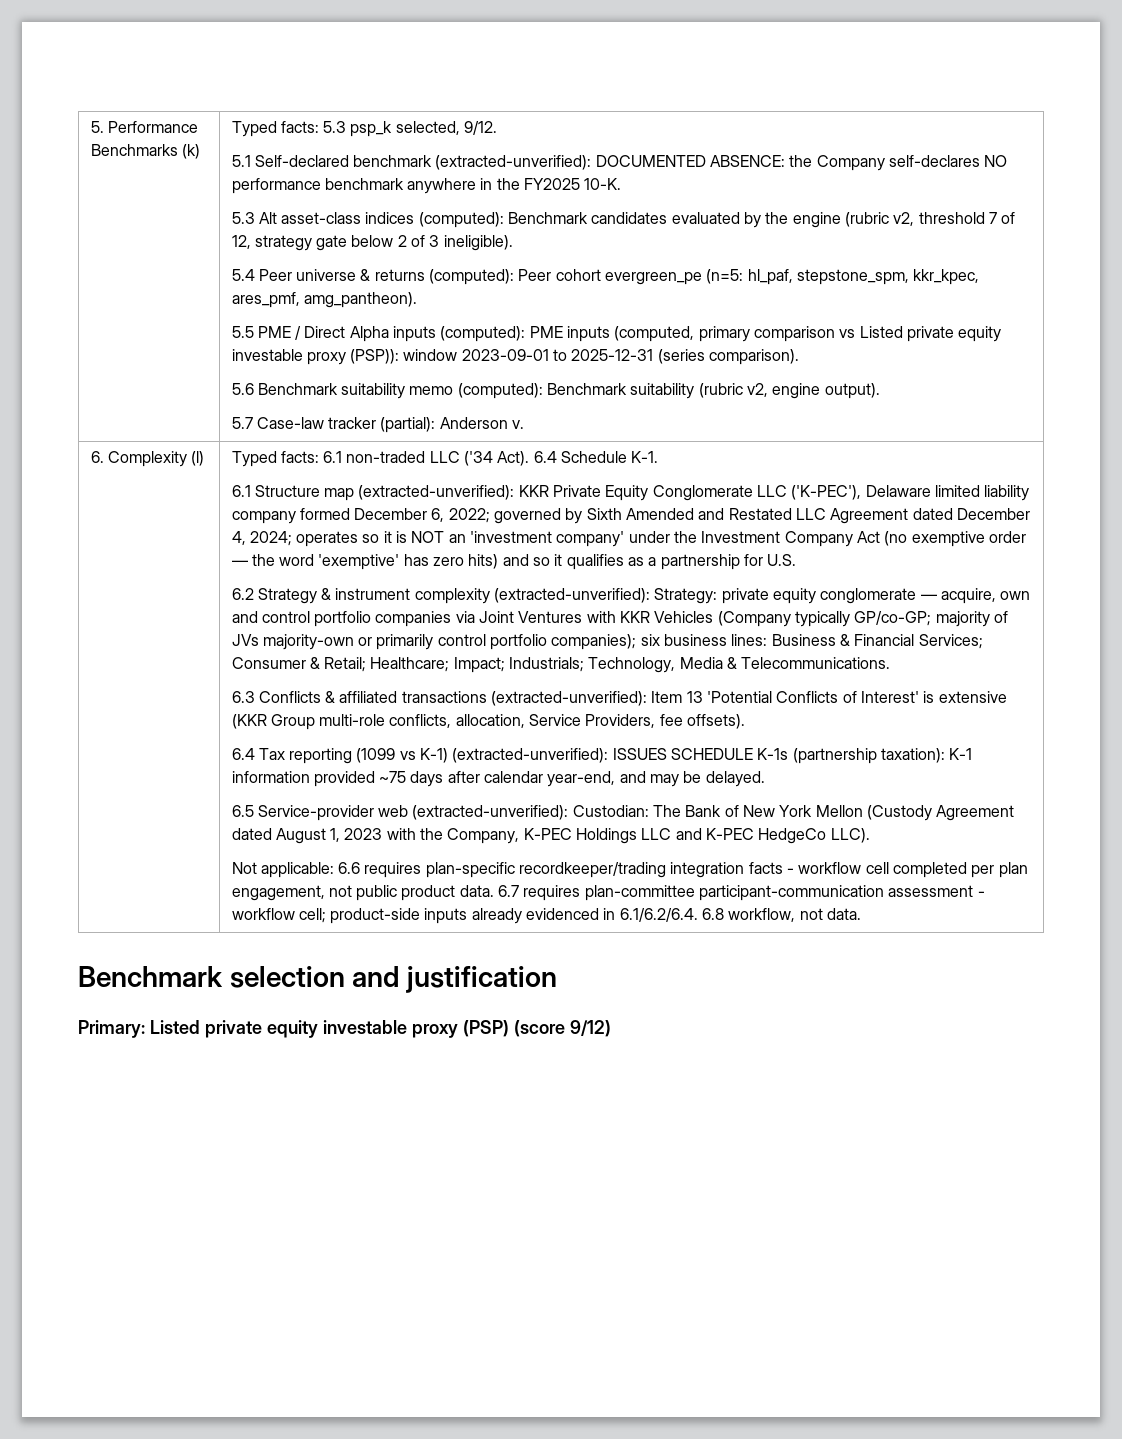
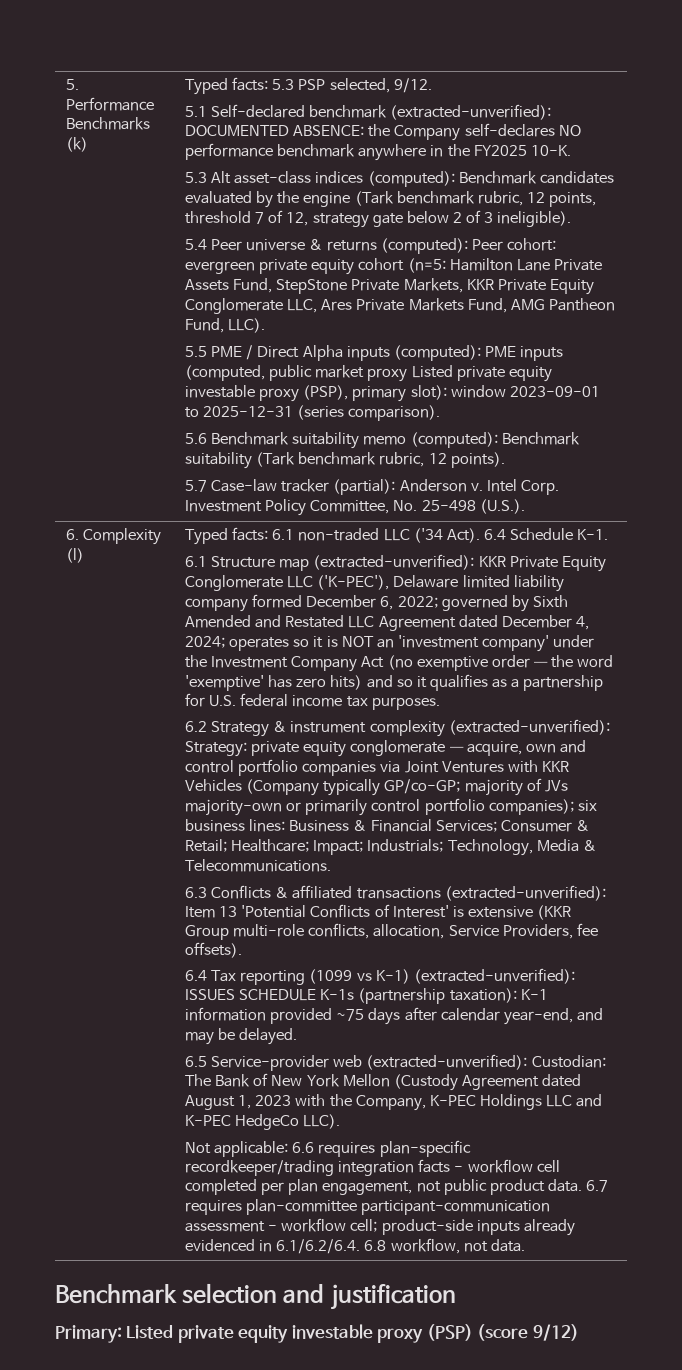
[350,121,393,137] psp_k -> [298,79,326,90] PSP
[845,212,915,227] (rubric v2, -> [354,191,596,207] (Tark benchmark rubric, 12 points,
[555,269,980,285] [231,292,417,308] cohort evergreen_pe (n=5: hl_paf, stepstone_spm, kkr_kpec, ares_pmf, amg_pantheon). -> [506,238,556,251] [185,258,602,275] [185,278,594,295] [185,298,615,314] [185,318,266,333] cohort: evergreen private equity cohort (n=5: Hamilton Lane Private Assets Fund, StepStone Private Markets, KKR Private Equity Conglomerate LLC, Ares Private Markets Fund, AMG Pantheon Fund, LLC).
[698,326,1002,342] [231,349,400,365] primary comparison vs Listed private equity investable proxy (PSP)): -> [269,365,552,382] [185,385,447,402] public market proxy Listed private equity investable proxy (PSP), primary slot):
[698,383,880,399] (rubric v2, engine output). -> [256,452,505,468] (Tark benchmark rubric, 12 points).
(525, 424) none -> [486,479,559,495] [185,499,525,516] Intel Corp. Investment Policy Committee, No. 25-498 (U.S.).
(797, 560) none -> [240,693,440,710] federal income tax purposes.

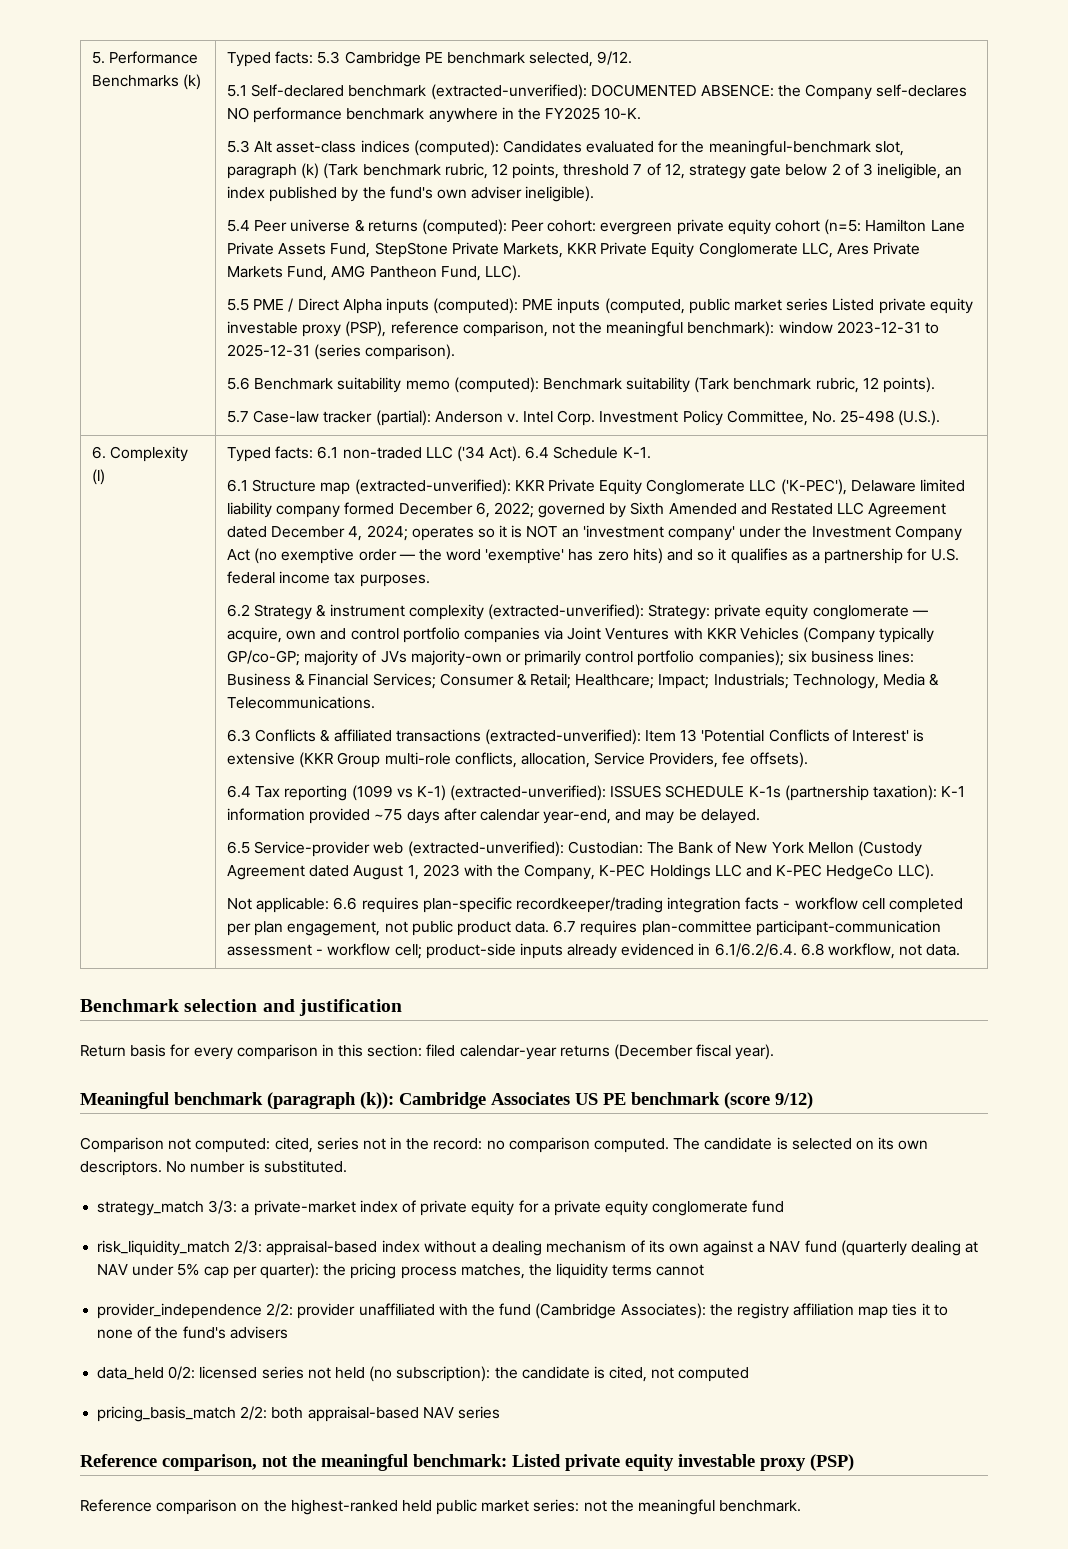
[298,79,326,90] PSP -> [344,51,525,67] Cambridge PE benchmark
[458,171,614,184] [185,191,351,208] Benchmark candidates evaluated by the engine -> [502,140,904,156] [226,163,320,179] Candidates evaluated for the meaningful-benchmark slot, paragraph (k)
(493, 217) none -> [877,163,963,179] [226,186,523,202] ineligible, an index published by the fund's own adviser
[367,368,408,382] proxy -> [786,298,829,311] series
[352,385,600,402] primary slot): window 2023-09-01 -> [390,321,921,337] reference comparison, not the meaningful benchmark): window 2023-12-31
[55,1325,122,1343] Primary: -> [80,1044,775,1060] [80,1092,813,1109] [80,1137,929,1153] [80,1160,347,1176] [97,1200,785,1216] [97,1240,979,1256] [97,1263,705,1279] [97,1303,948,1319] [97,1326,288,1339] [97,1366,750,1382] [97,1406,500,1422] [80,1454,507,1471] Return basis for every comparison in this section: filed calendar-year returns (December fiscal year). // Meaningful benchmark (paragraph (k)): Cambridge Associates US PE benchmark (score 9/12) // Comparison not computed: cited, series not in the record: no comparison computed. The candidate is selected on its own descriptors. No number is substituted. // strategy_match 3/3: a private-market index of private equity for a private equity conglomerate fund // risk_liquidity_match 2/3: appraisal-based index without a dealing mechanism of its own against a NAV fund (quarterly dealing at NAV under 5% cap per quarter): the pricing process matches, the liquidity terms cannot // provider_independence 2/2: provider unaffiliated with the fund (Cambridge Associates): the registry affiliation map ties it to none of the fund's advisers // data_held 0/2: licensed series not held (no subscription): the candidate is cited, not computed // pricing_basis_match 2/2: both appraisal-based NAV series // Reference comparison, not the meaningful benchmark:
[477,1324,579,1341] (score 9/12) -> [80,1499,802,1515] // Reference comparison on the highest-ranked held public market series: not the meaningful benchmark.

